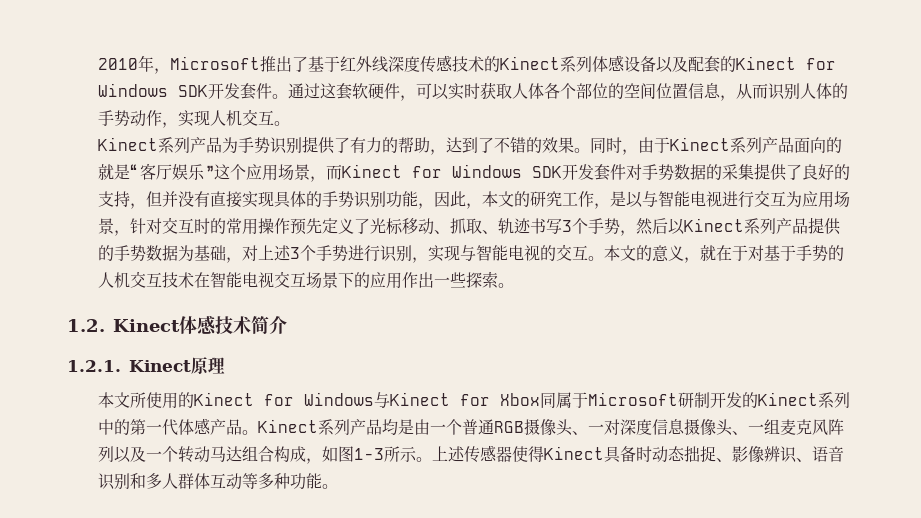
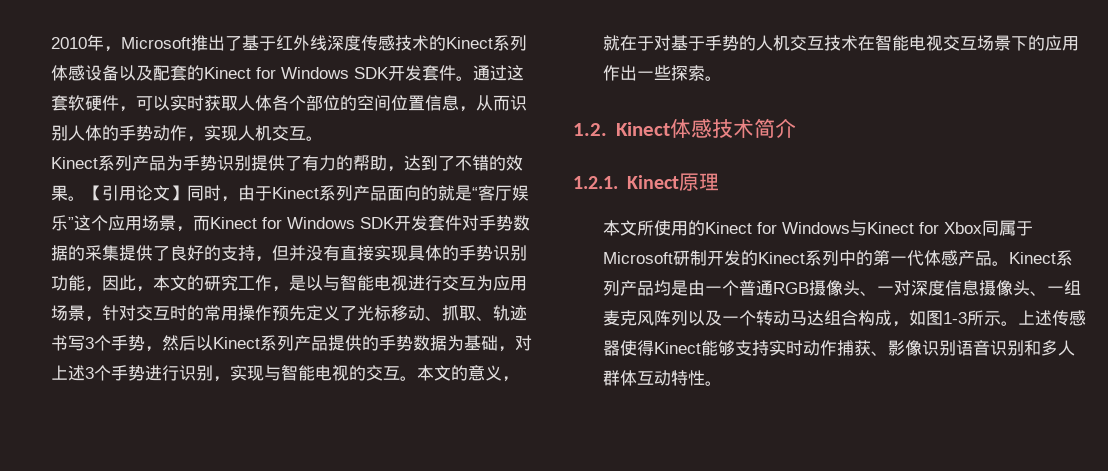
(590, 150) none -> [85,185,188,201] 【引用论文】
[603,446,812,463] 具备时动态拙捉、影像辨识、 -> [701,340,957,356] 能够支持实时动作捕获、影像识别
[241,473,322,490] 等多种功能 -> [671,370,706,386] 特性

